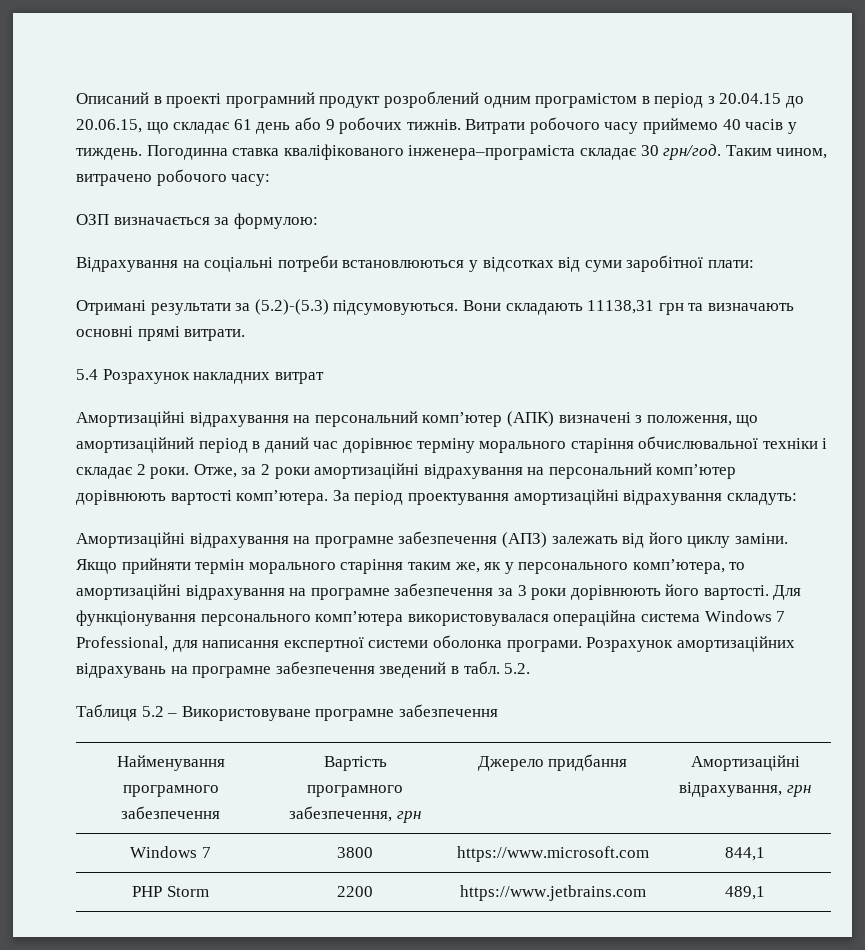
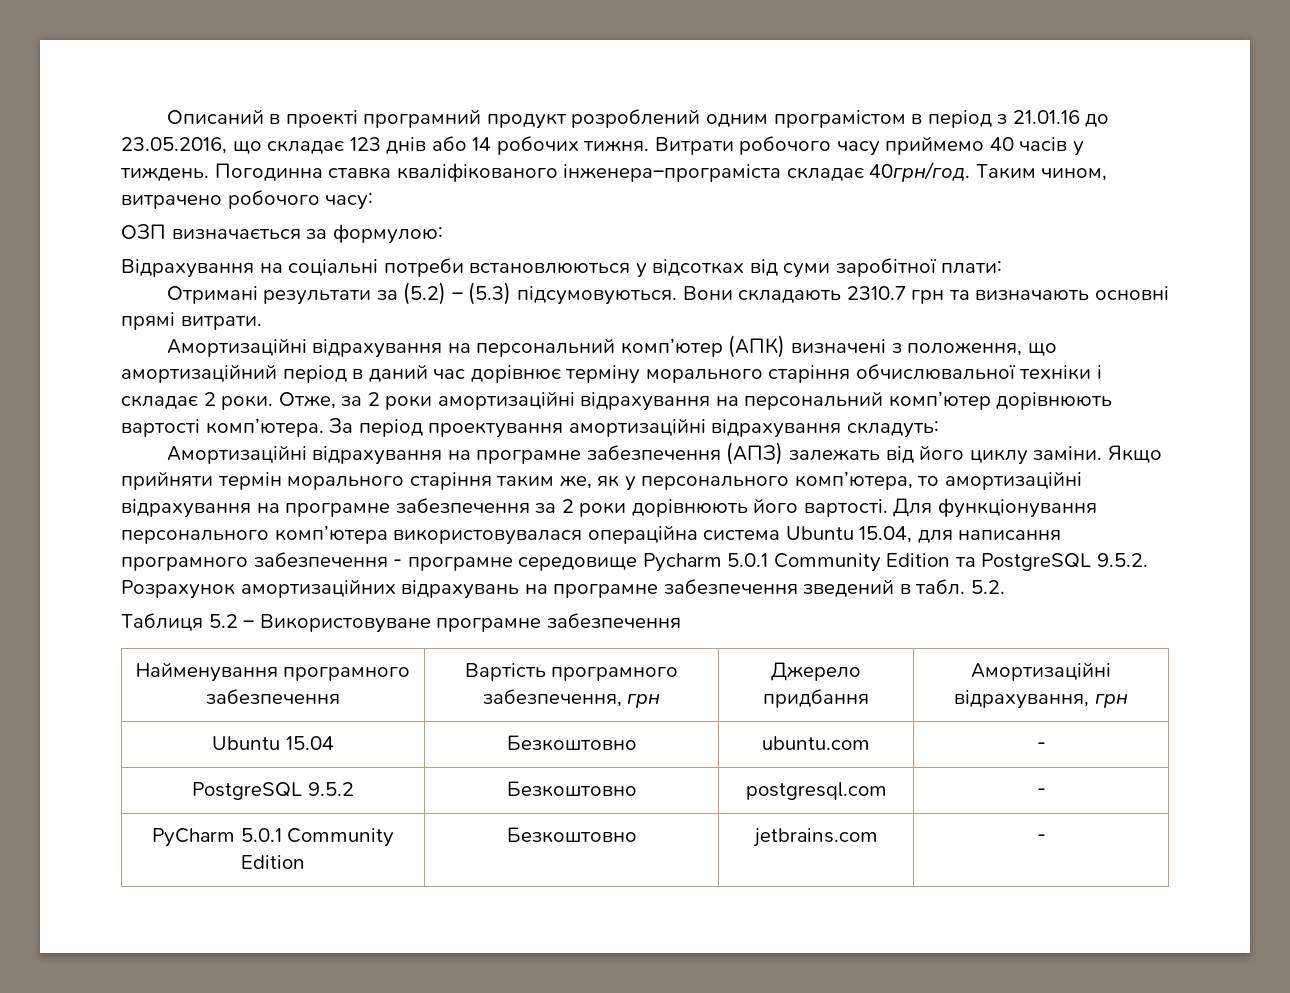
[719,93,805,108] [76,117,461,134] 20.04.15 до 20.06.15, що складає 61 день або 9 робочих тижнів. -> [1012,110,1110,127] [121,136,650,155] 21.01.16 до 23.05.2016, що складає 123 днів або 14 робочих тижня.
[640,144,722,160] 30 грн/год. -> [869,162,971,182] 40грн/год.
[254,299,329,315] (5.2)-(5.3) -> [403,282,512,305] (5.2) – (5.3)
[587,300,655,314] 11138,31 -> [846,286,906,300] 2310.7
[76,369,324,384] // 5.4 Розрахунок накладних витрат -> (262, 323) none
[517,585,527,596] 3 -> [561,499,574,513] 2
[704,610,786,622] [76,635,582,652] Windows 7 Professional, для написання експертної системи оболонка програми. -> [785,526,1062,543] [121,552,1148,572] Ubuntu 15.04, для написання програмного забезпечення - програмне середовище Pycharm 5.0.1 Community Edition та PostgreSQL 9.5.2.
[130,846,211,858] [337,847,373,858] [456,846,649,862] [725,847,765,861] [132,886,209,897] [337,886,373,897] [459,885,646,901] [725,886,765,900] Windows 7 | 3800 | https://www.microsoft.com | 844,1 // PHP Storm | 2200 | https://www.jetbrains.com | 489,1 -> [212,736,334,750] [506,735,637,751] [762,736,870,750] [1036,742,1046,750] [192,782,354,800] [506,781,637,797] [745,782,887,800] [1036,788,1046,796] [151,828,395,847] [241,855,305,869] [506,827,637,843] [752,828,878,847] [1036,834,1046,842] Ubuntu 15.04 | Безкоштовно | ubuntu.com | - // PostgreSQL 9.5.2 | Безкоштовно | postgresql.com | - // PyCharm 5.0.1 Community Edition | Безкоштовно | jetbrains.com | -

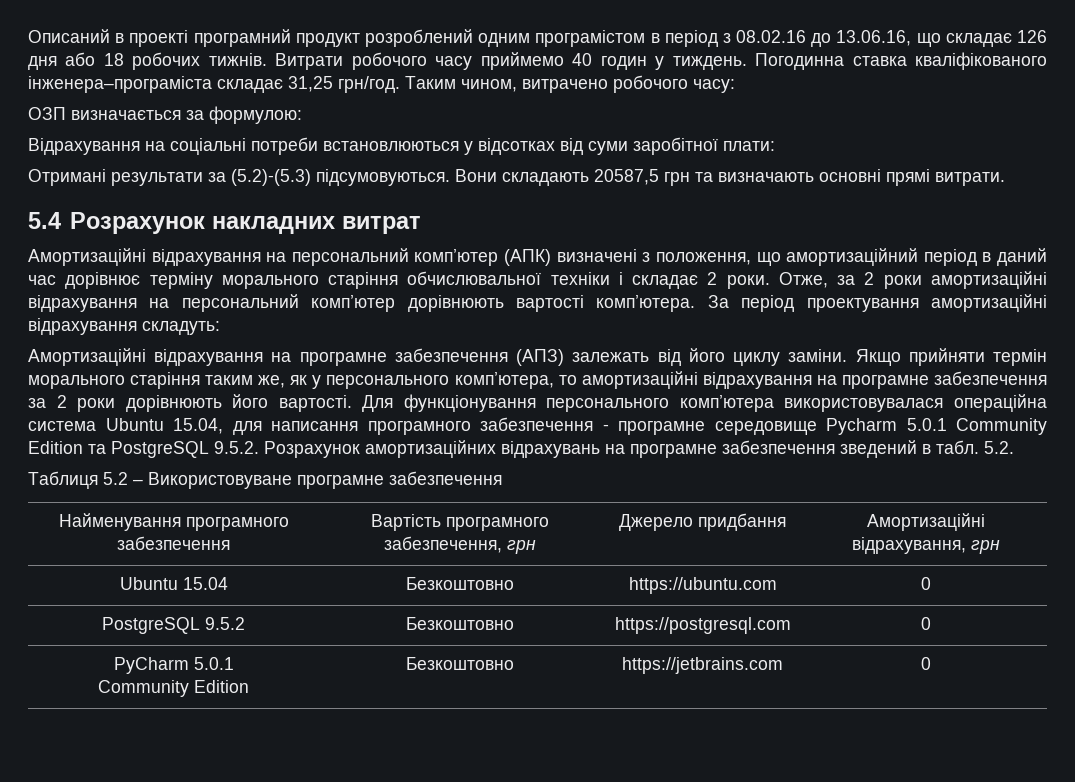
[1012,110,1110,127] [121,136,650,155] 21.01.16 до 23.05.2016, що складає 123 днів або 14 робочих тижня. -> [736,30,1047,47] [28,52,267,70] 08.02.16 до 13.06.16, що складає 126 дня або 18 робочих тижнів.
[1019,137,1068,151] часів -> [600,56,647,70] годин
[869,162,971,182] 40грн/год. -> [288,76,400,93] 31,25 грн/год.
[403,282,512,305] (5.2) – (5.3) -> [231,169,311,186] (5.2)-(5.3)
[846,286,906,300] 2310.7 -> [594,169,659,185] 20587,5
(262, 323) none -> [28,212,421,234] // 5.4 Розрахунок накладних витрат
[762,736,870,750] [1036,742,1046,750] ubuntu.com | - -> [628,577,777,594] [920,577,931,590] https://ubuntu.com | 0
[745,782,887,800] [1036,788,1046,796] postgresql.com | - -> [614,617,791,634] [920,617,931,630] https://postgresql.com | 0
(282, 835) none -> (234, 663) //
[752,828,878,847] [1036,834,1046,842] jetbrains.com | - -> [622,657,783,674] [920,657,931,670] https://jetbrains.com | 0

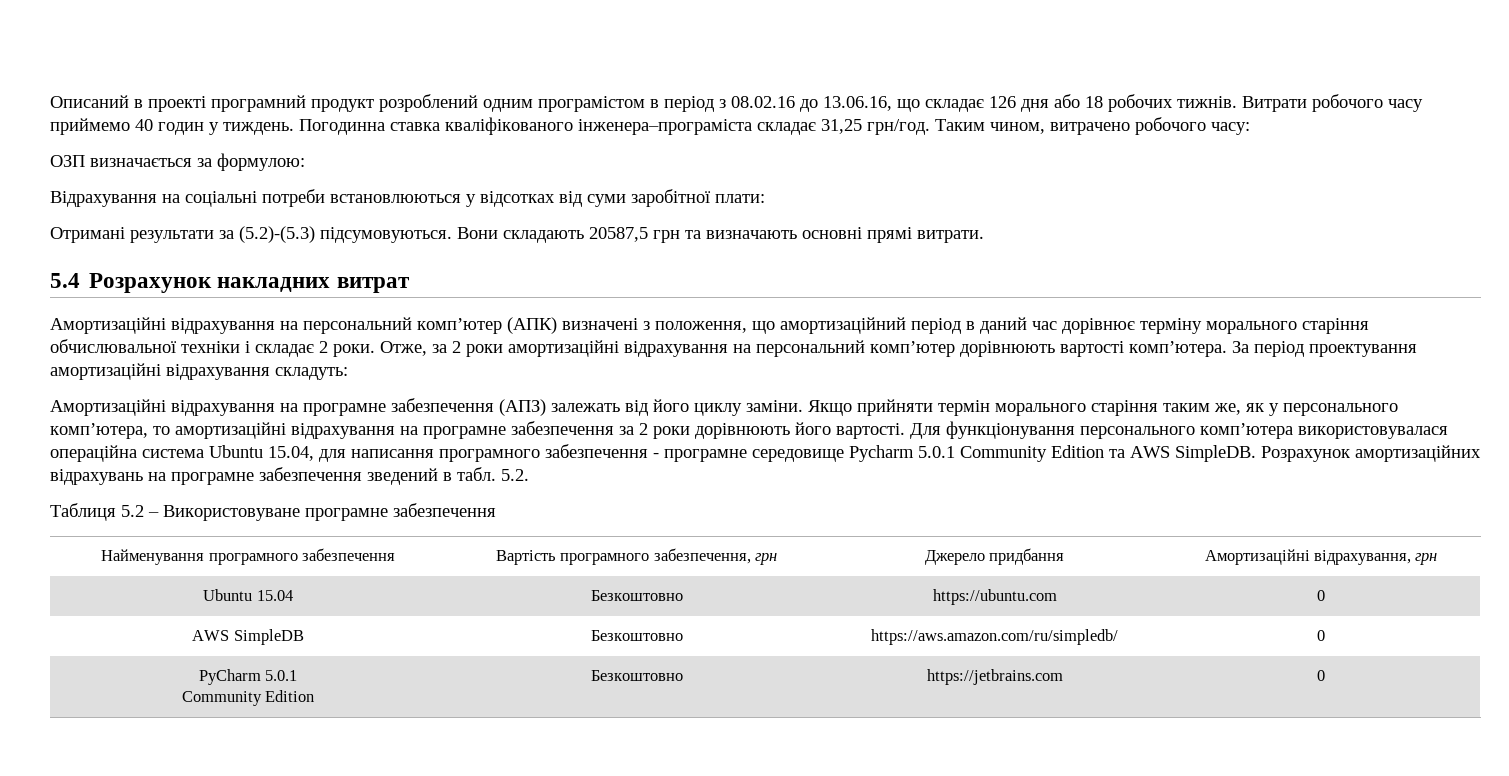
[111,441,259,458] PostgreSQL 9.5.2. -> [1130,445,1256,462] AWS SimpleDB.
[102,617,245,634] [405,617,514,630] [614,617,791,634] PostgreSQL 9.5.2 | Безкоштовно | https://postgresql.com -> [192,629,304,645] [590,630,683,641] [871,629,1118,645] AWS SimpleDB | Безкоштовно | https://aws.amazon.com/ru/simpledb/

